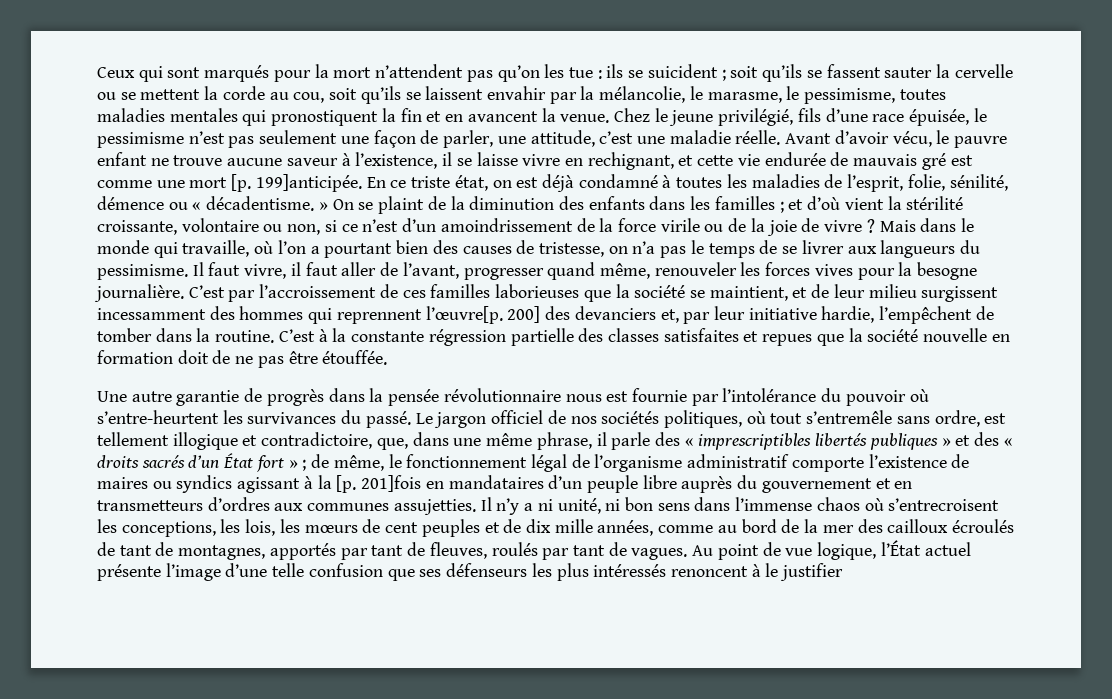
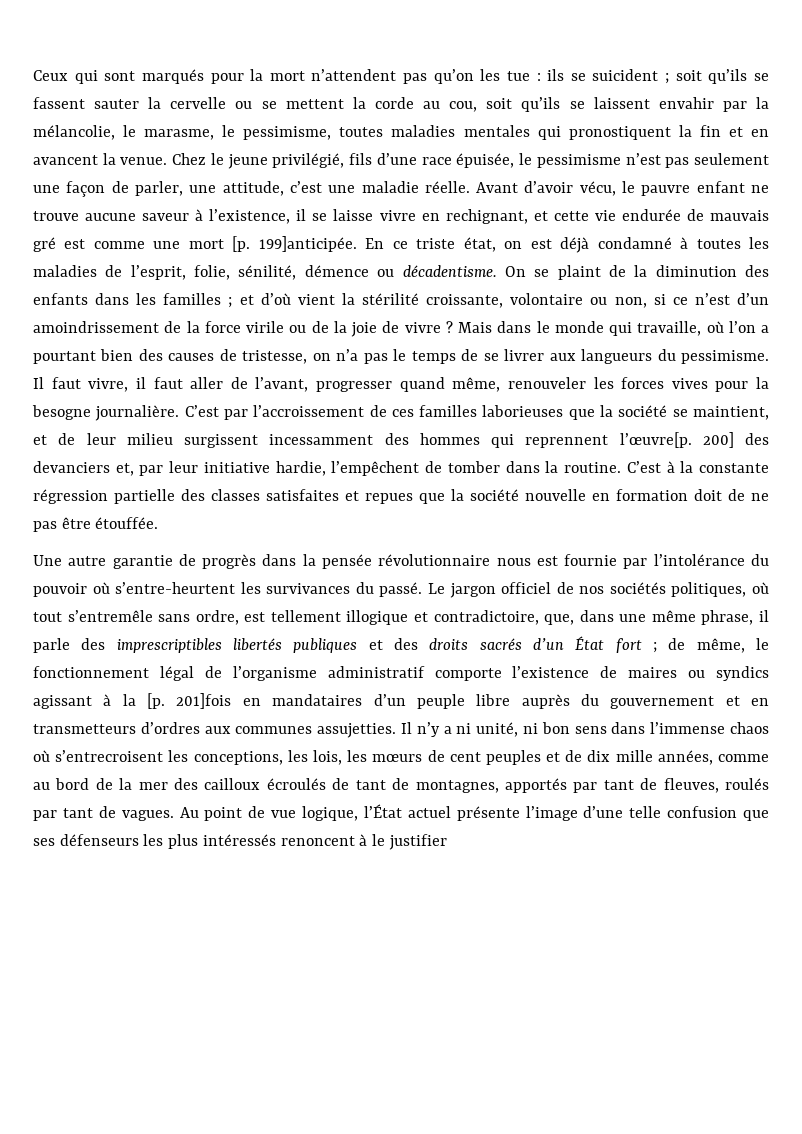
[192,196,328,211] « décadentisme. » -> [402,265,497,277] décadentisme.
[684,438,694,446] « -> (106, 644) none
[941,438,951,446] » -> (358, 645) none
[1003,438,1013,446] « -> (418, 644) none
[288,460,298,468] » -> (642, 645) none

